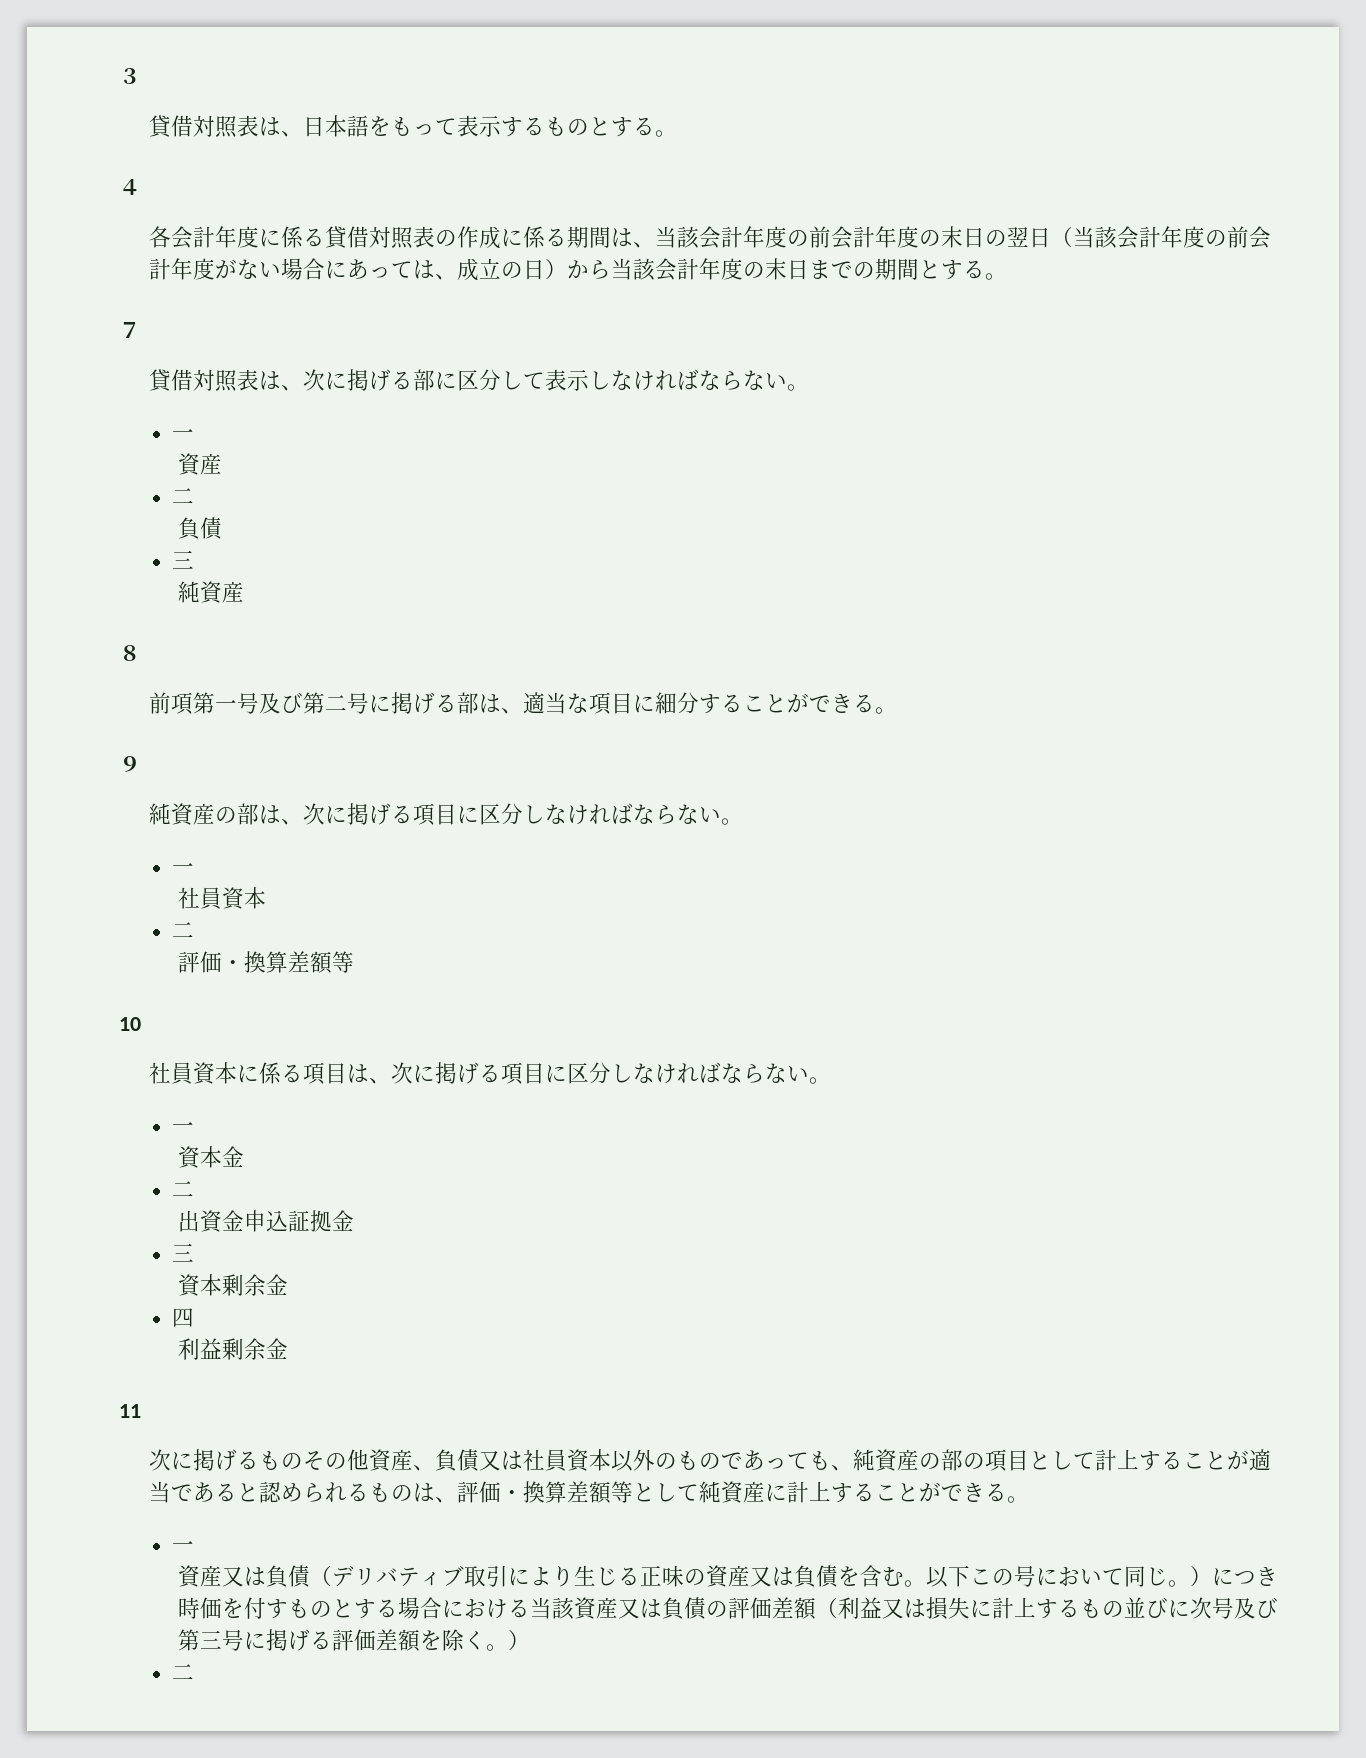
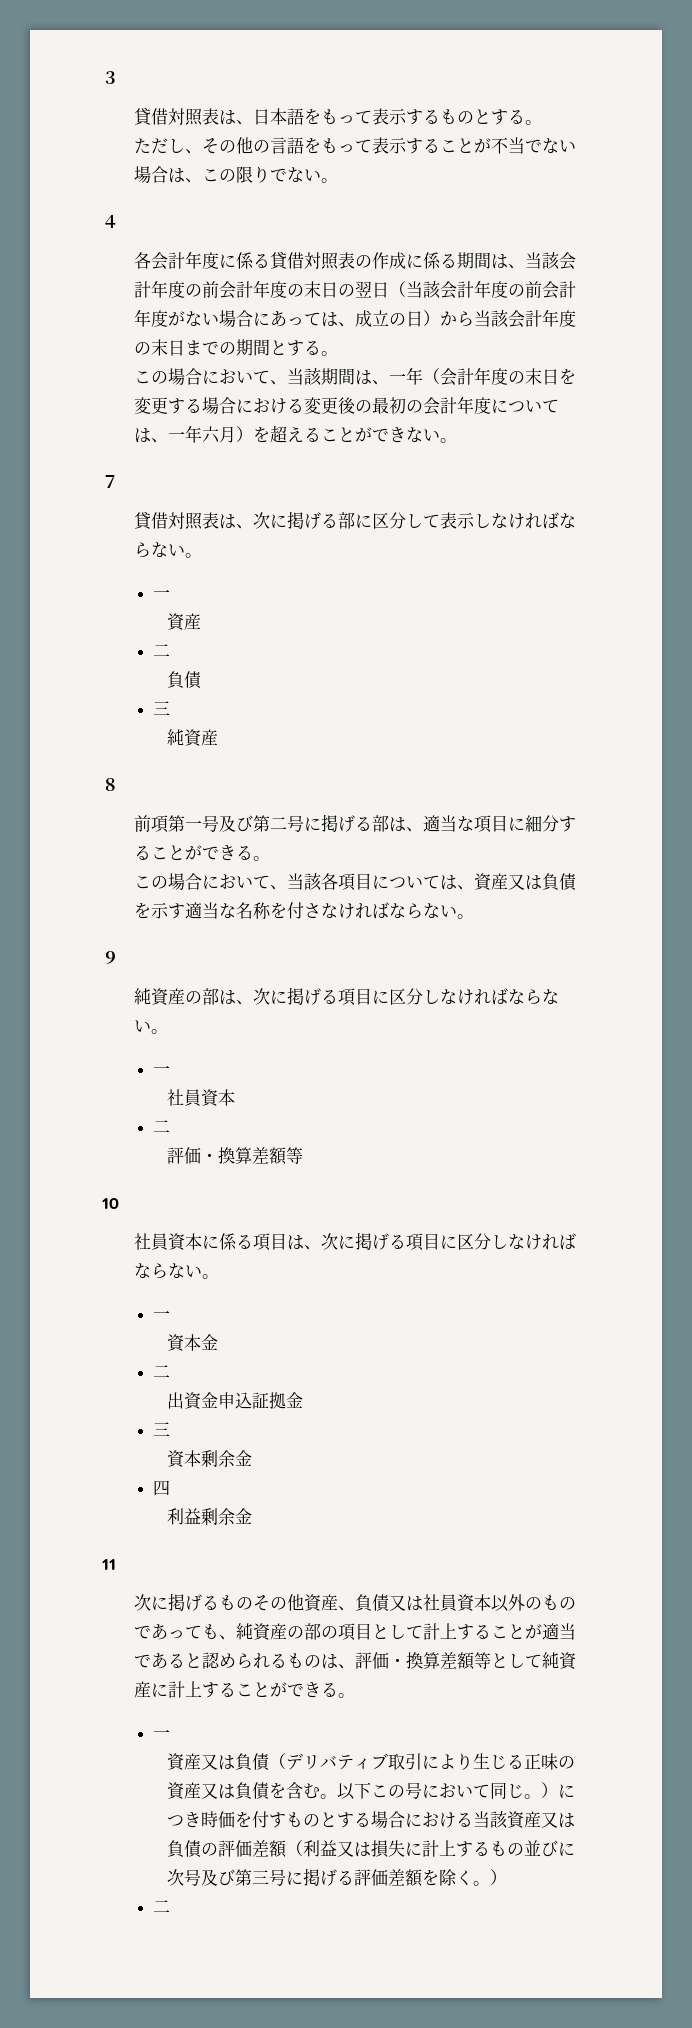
(677, 133) none -> [134,137,577,154] [134,166,339,183] // ただし、その他の言語をもって表示することが不当でない場合は、この限りでない。
(1007, 276) none -> [134,367,577,386] [134,396,560,415] [134,425,458,443] // この場合において、当該期間は、一年（会計年度の末日を変更する場合における変更後の最初の会計年度については、一年六月）を超えることができない。
(897, 710) none -> [134,873,578,891] [134,902,475,919] // この場合において、当該各項目については、資産又は負債を示す適当な名称を付さなければならない。

